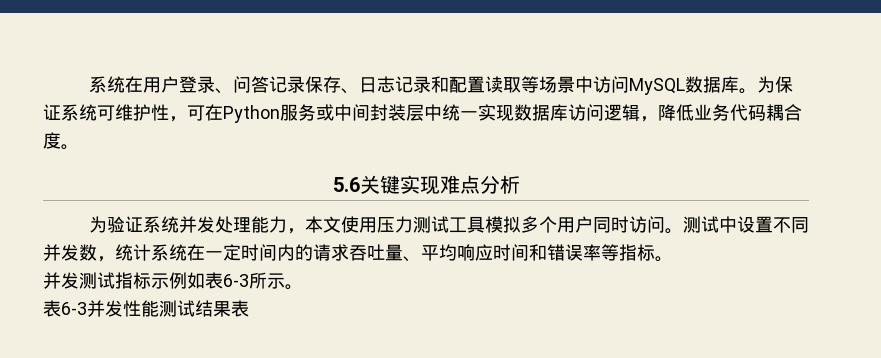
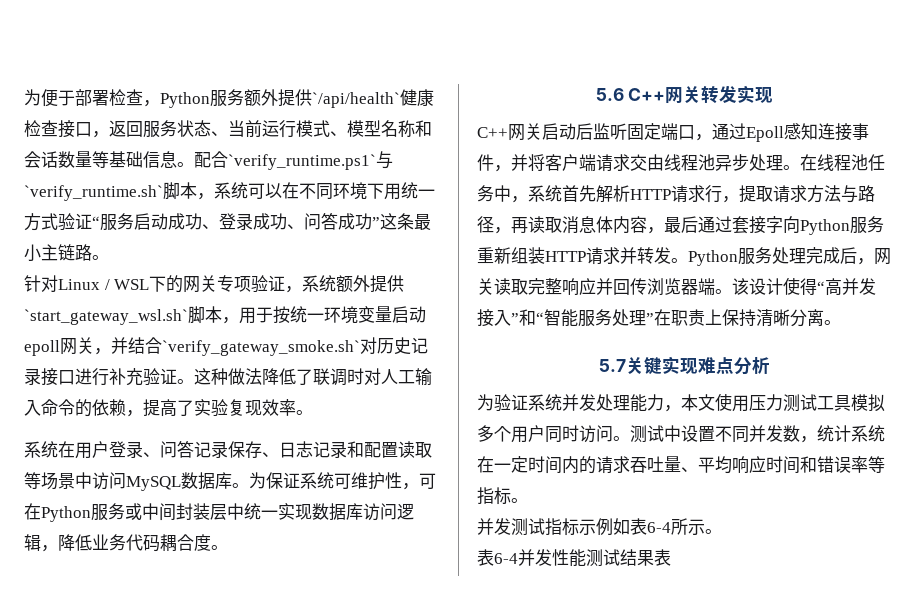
(88, 84) none -> [24,89,434,108] [24,120,432,138] [24,151,393,170] [24,182,435,201] [24,212,431,231] [24,244,109,262] [24,275,405,293] [24,306,426,325] [24,337,428,356] [24,368,432,386] [24,399,313,417] 为便于部署检查，Python服务额外提供`/api/health`健康检查接口，返回服务状态、当前运行模式、模型名称和会话数量等基础信息。配合`verify_runtime.ps1`与`verify_runtime.sh`脚本，系统可以在不同环境下用统一方式验证“服务启动成功、登录成功、问答成功”这条最小主链路。 // 针对Linux / WSL下的网关专项验证，系统额外提供`start_gateway_wsl.sh`脚本，用于按统一环境变量启动epoll网关，并结合`verify_gateway_smoke.sh`对历史记录接口进行补充验证。这种做法降低了联调时对人工输入命令的依赖，提高了实验复现效率。 //
(360, 184) none -> [628,85,774,104] [477,123,869,142] [477,154,885,172] [477,185,875,203] [477,216,884,235] [477,247,891,266] [477,277,876,296] [477,309,841,327] [599,359,626,372] C++网关转发实现 // C++网关启动后监听固定端口，通过Epoll感知连接事件，并将客户端请求交由线程池异步处理。在线程池任务中，系统首先解析HTTP请求行，提取请求方法与路径，再读取消息体内容，最后通过套接字向Python服务重新组装HTTP请求并转发。Python服务处理完成后，网关读取完整响应并回传浏览器端。该设计使得“高并发接入”和“智能服务处理”在职责上保持清晰分离。 // 5.7
[223,274,249,287] 6-3 -> [647,522,671,533] 6-4
[61,302,87,315] 6-3 -> [494,553,518,564] 6-4

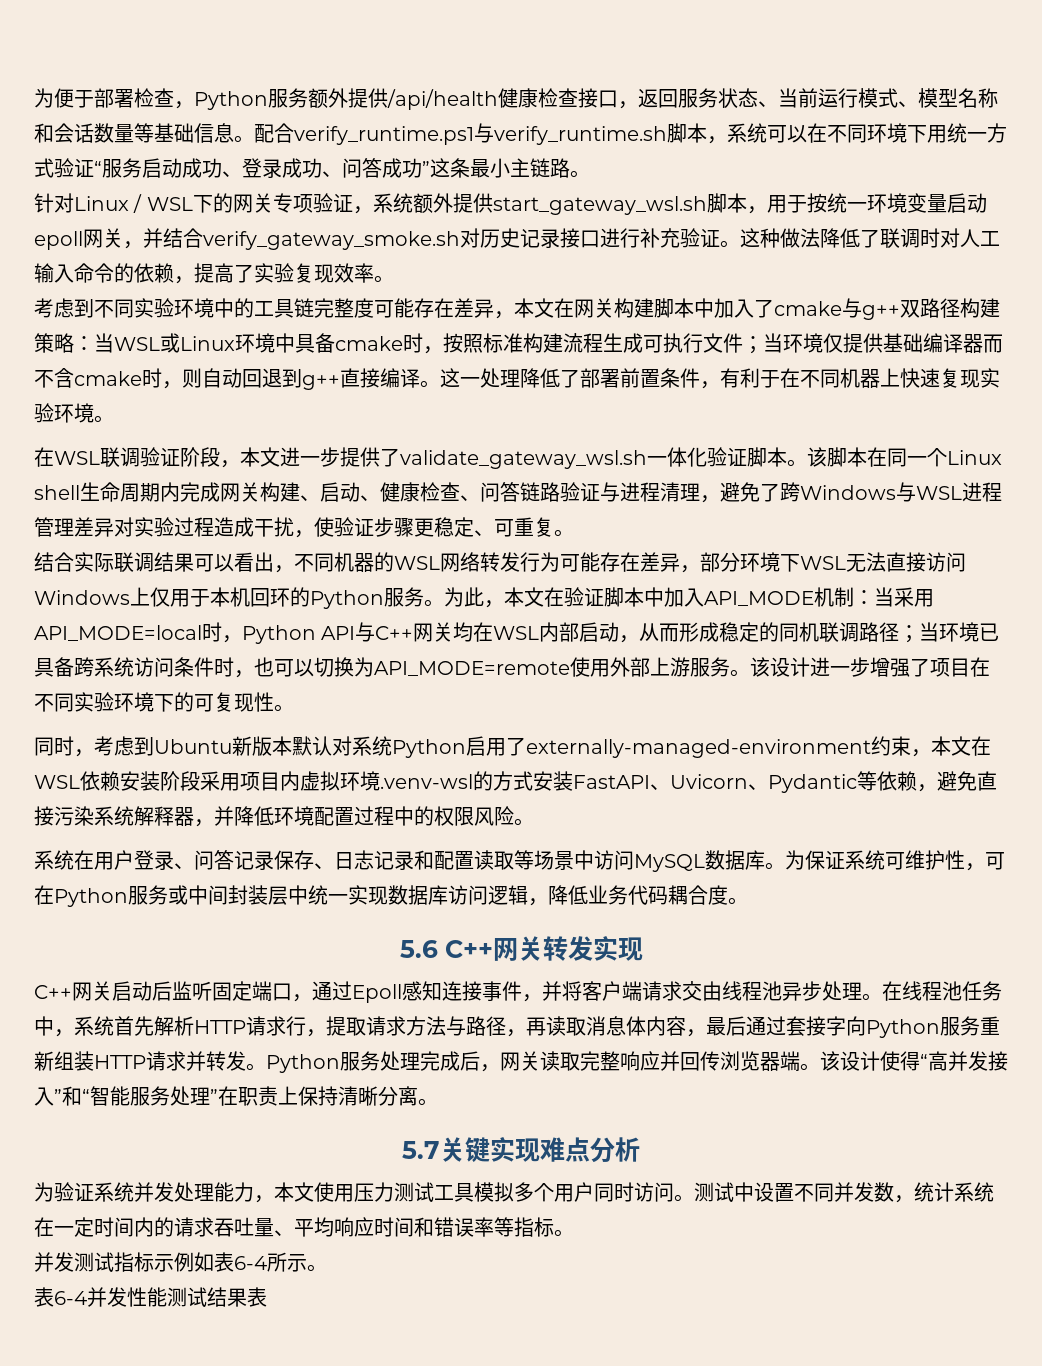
[312,92,400,108] `/api/health` -> [387,89,498,110] /api/health
[228,151,393,170] [24,185,163,201] `verify_runtime.ps1`与`verify_runtime.sh` -> [294,123,667,145] verify_runtime.ps1与verify_runtime.sh
[24,309,188,325] `start_gateway_wsl.sh` -> [492,196,707,215] start_gateway_wsl.sh
[162,340,360,356] `verify_gateway_smoke.sh` -> [203,231,460,250] verify_gateway_smoke.sh
(313, 412) none -> [34,298,1000,320] [34,333,1003,354] [34,368,1000,390] [34,403,114,423] [34,447,1002,469] [34,482,1002,503] [34,517,574,538] [34,552,966,573] [34,587,934,609] [34,622,1000,644] [34,657,990,678] [34,692,294,712] [34,736,991,758] [34,771,997,793] [34,806,534,827] // 考虑到不同实验环境中的工具链完整度可能存在差异，本文在网关构建脚本中加入了cmake与g++双路径构建策略：当WSL或Linux环境中具备cmake时，按照标准构建流程生成可执行文件；当环境仅提供基础编译器而不含cmake时，则自动回退到g++直接编译。这一处理降低了部署前置条件，有利于在不同机器上快速复现实验环境。 // 在WSL联调验证阶段，本文进一步提供了validate_gateway_wsl.sh一体化验证脚本。该脚本在同一个Linux shell生命周期内完成网关构建、启动、健康检查、问答链路验证与进程清理，避免了跨Windows与WSL进程管理差异对实验过程造成干扰，使验证步骤更稳定、可重复。 // 结合实际联调结果可以看出，不同机器的WSL网络转发行为可能存在差异，部分环境下WSL无法直接访问Windows上仅用于本机回环的Python服务。为此，本文在验证脚本中加入API_MODE机制：当采用API_MODE=local时，Python API与C++网关均在WSL内部启动，从而形成稳定的同机联调路径；当环境已具备跨系统访问条件时，也可以切换为API_MODE=remote使用外部上游服务。该设计进一步增强了项目在不同实验环境下的可复现性。 // 同时，考虑到Ubuntu新版本默认对系统Python启用了externally-managed-environment约束，本文在WSL依赖安装阶段采用项目内虚拟环境.venv-wsl的方式安装FastAPI、Uvicorn、Pydantic等依赖，避免直接污染系统解释器，并降低环境配置过程中的权限风险。

